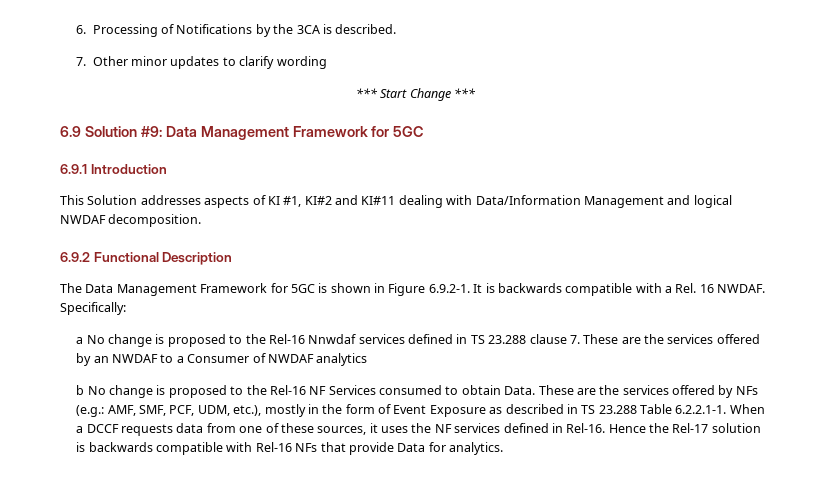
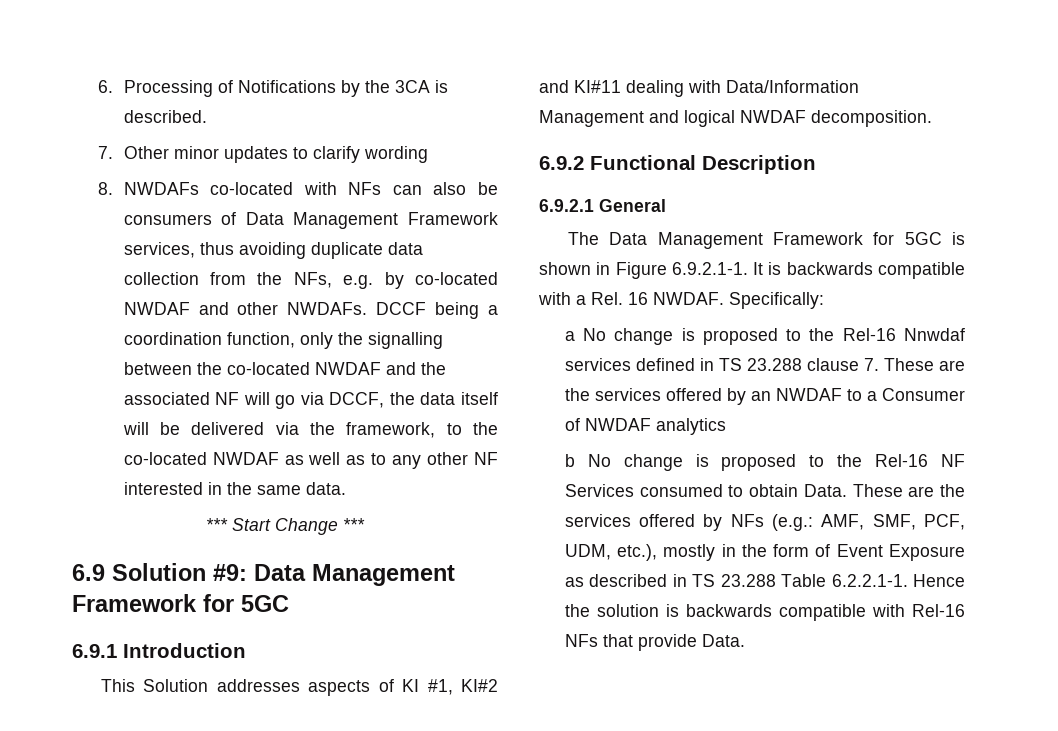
(327, 62) none -> [97,182,498,195] [123,212,498,229] [123,242,423,259] [123,272,498,289] [123,302,498,319] [123,332,443,349] [123,362,446,375] [123,392,498,409] [122,422,499,438] [123,452,498,469] [123,482,346,495] // 8. NWDAFs co-located with NFs can also be consumers of Data Management Framework services, thus avoiding duplicate data collection from the NFs, e.g. by co-located NWDAF and other NWDAFs. DCCF being a coordination function, only the signalling between the co-located NWDAF and the associated NF will go via DCCF, the data itself will be delivered via the framework, to the co-located NWDAF as well as to any other NF interested in the same data.
(233, 258) none -> [539,199,666,212] // 6.9.2.1 General
[428,284,470,293] 6.9.2-1. -> [671,262,748,275] 6.9.2.1-1.
[729,404,765,414] [76,423,606,436] When a DCCF requests data from one of these sources, it uses the NF services defined in Rel-16. -> (908, 580) none
[672,423,709,433] Rel-17 -> (590, 610) none
[397,442,504,455] Data for analytics. -> [701,634,745,647] Data.

